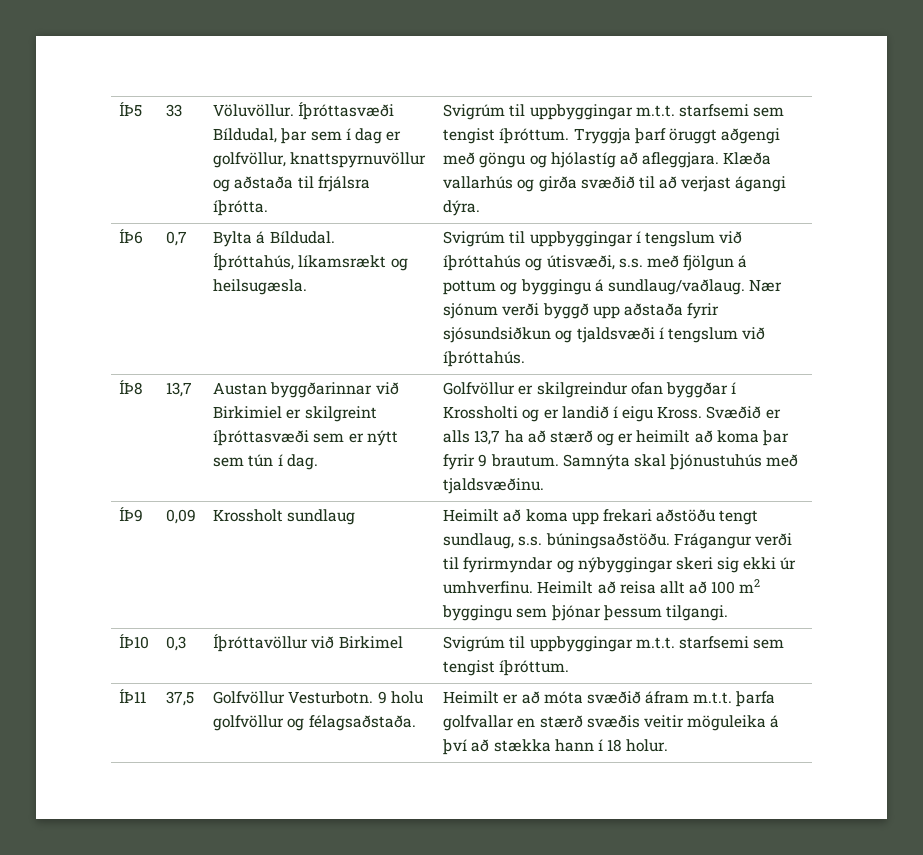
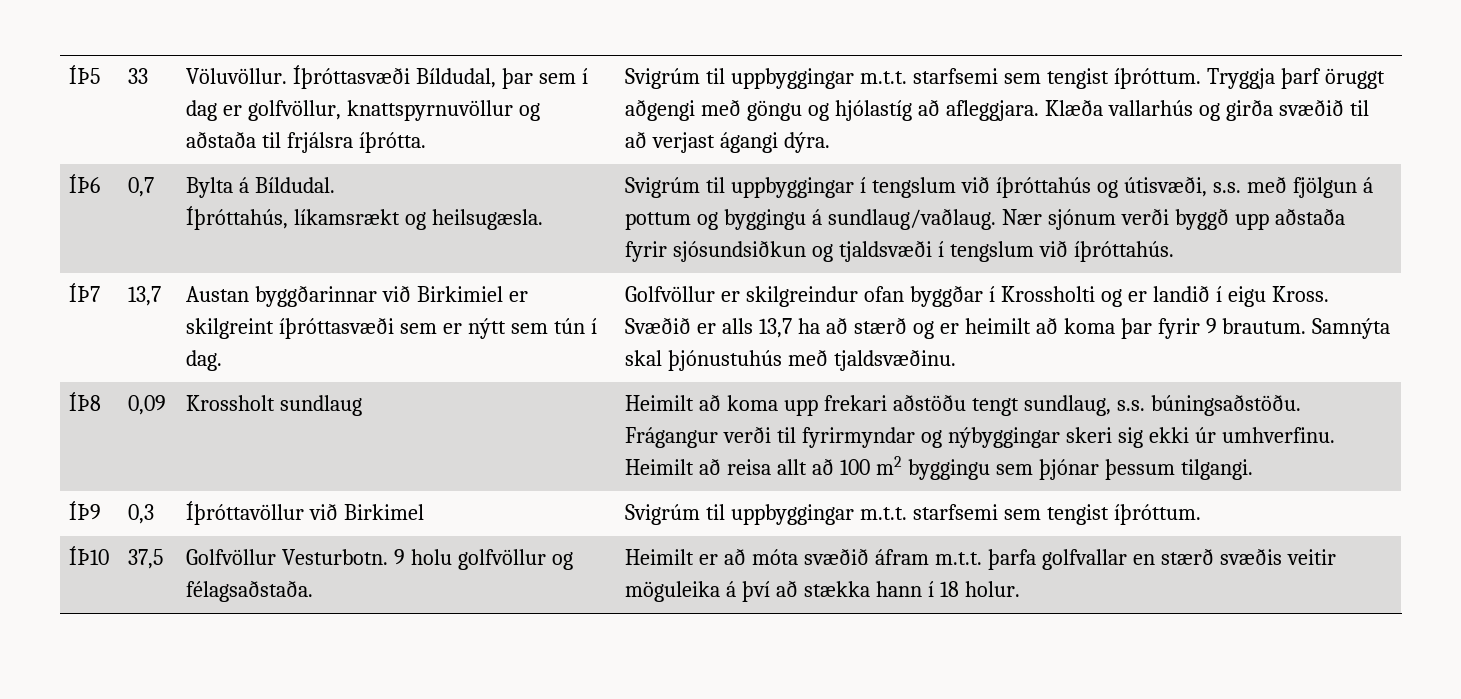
[119,380,144,395] ÍÞ8 -> [69,283,101,302] ÍÞ7
[119,507,144,522] ÍÞ9 -> [69,392,102,411] ÍÞ8
[119,634,150,649] ÍÞ10 -> [69,501,102,520] ÍÞ9
[119,689,147,703] ÍÞ11 -> [69,546,110,565] ÍÞ10

